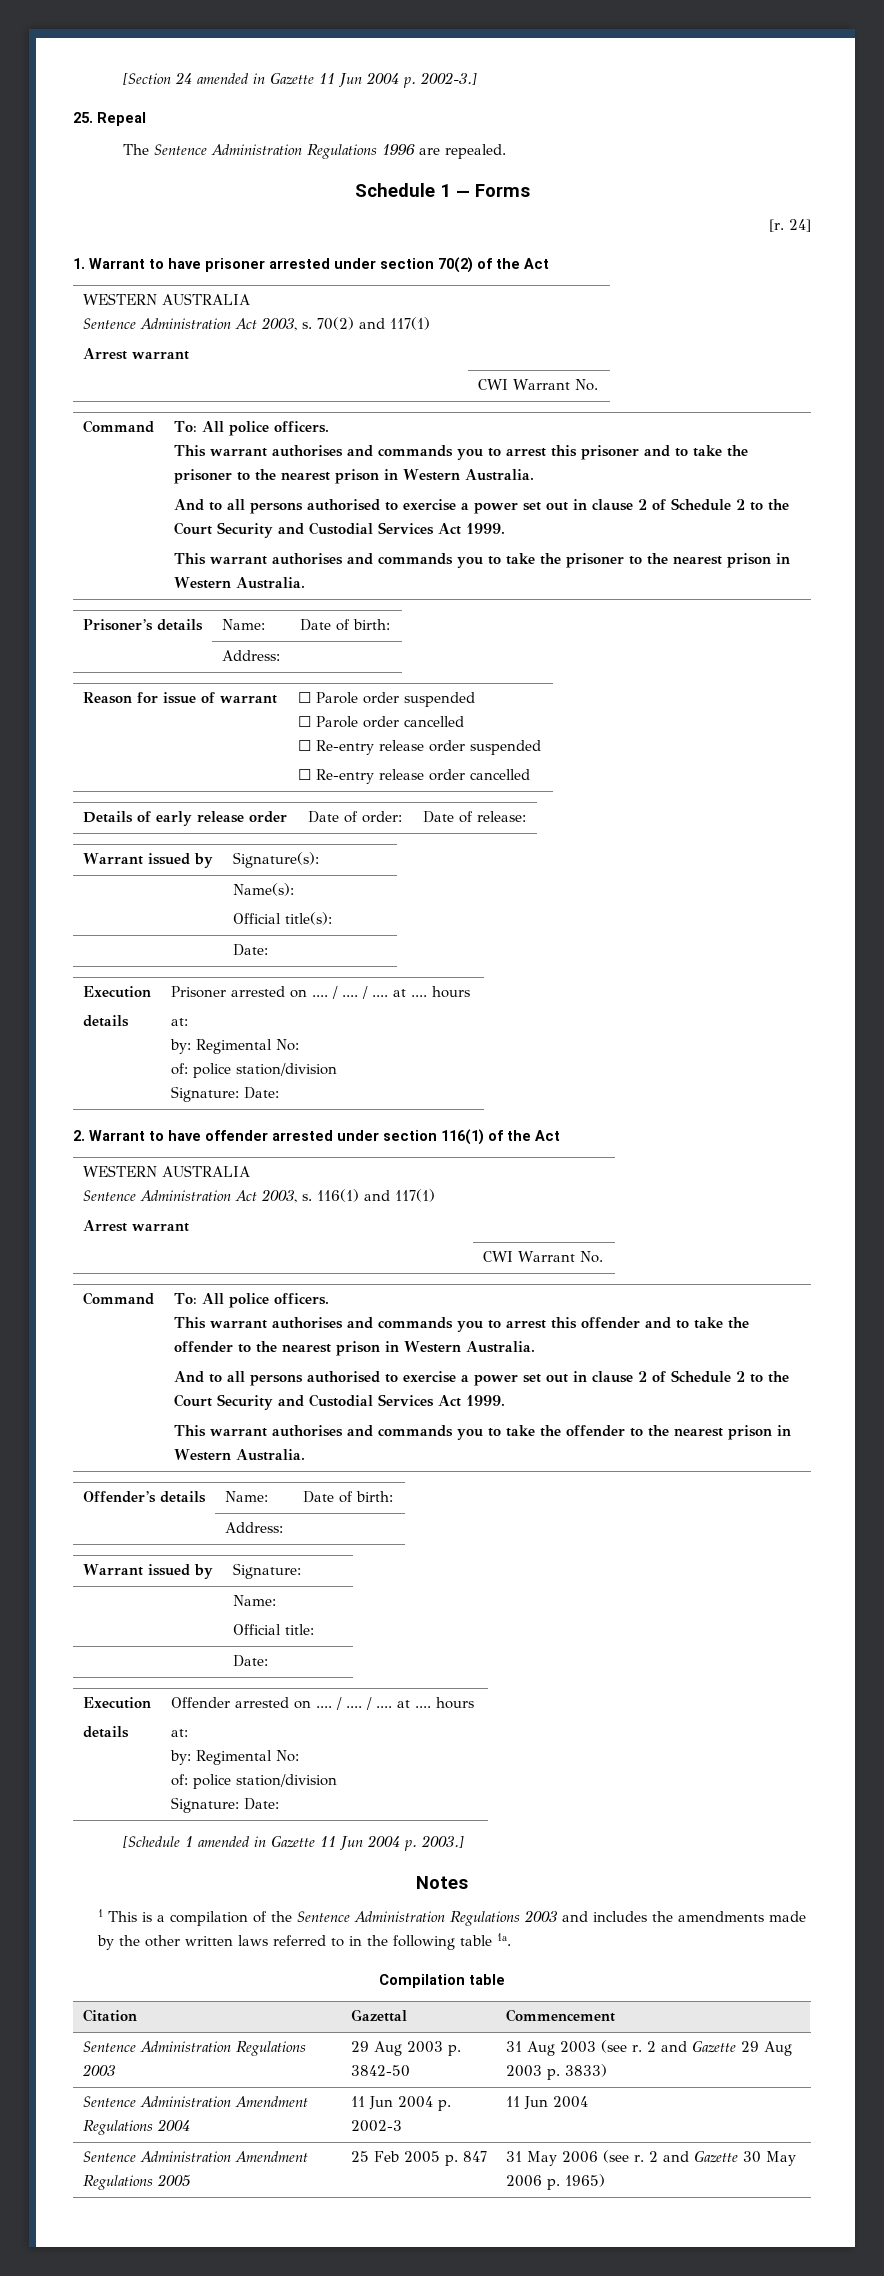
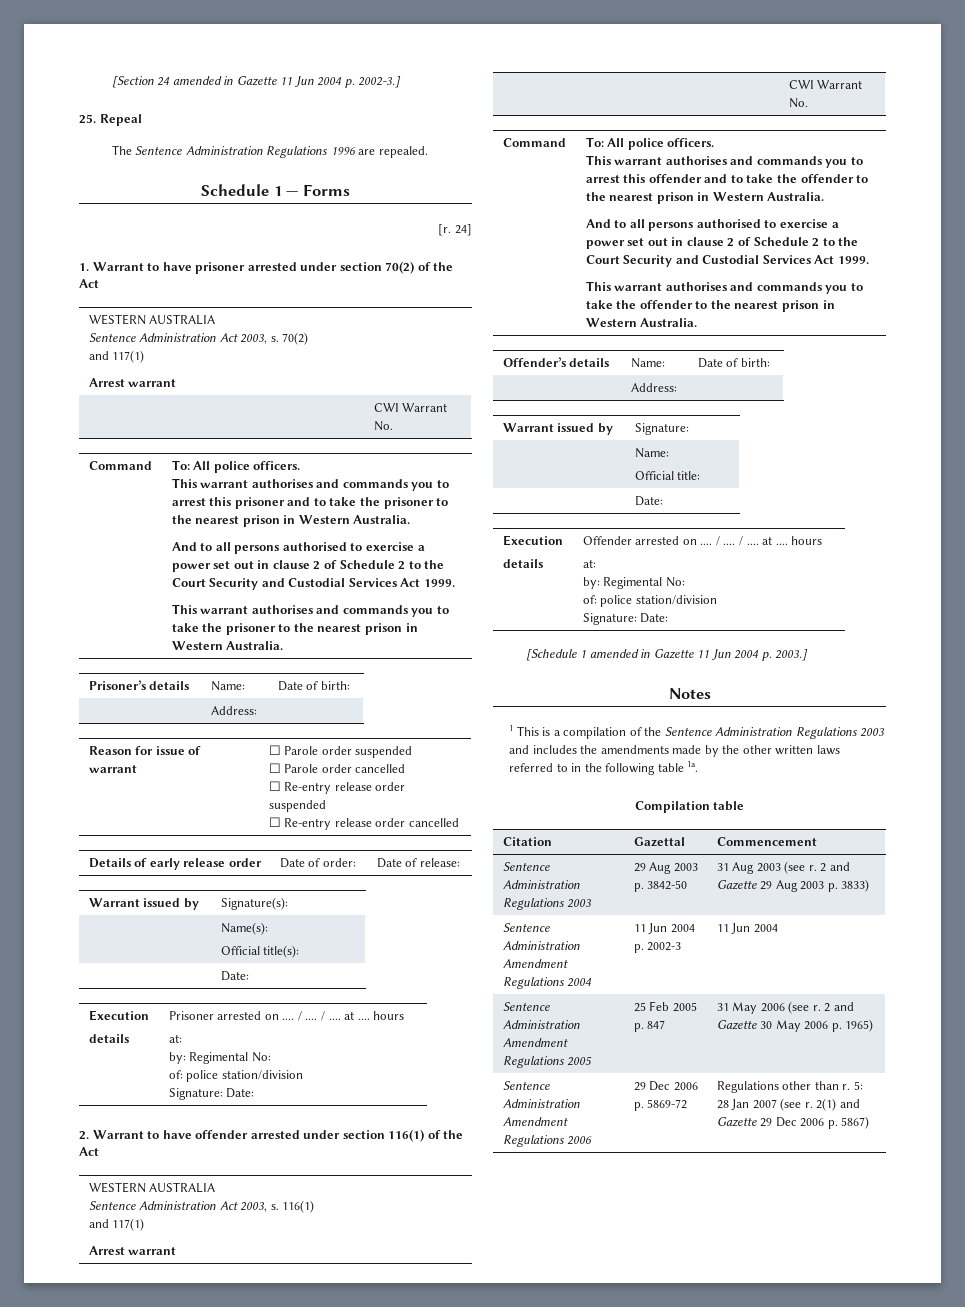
(605, 2180) none -> [502,1081,550,1090] [502,1099,580,1108] [502,1117,568,1126] [502,1135,593,1147] [633,1081,698,1091] [633,1099,688,1111] [716,1081,863,1093] [716,1098,860,1111] [716,1116,870,1129] // Sentence Administration Amendment Regulations 2006 | 29 Dec 2006 p. 5869-72 | Regulations other than r. 5: 28 Jan 2007 (see r. 2(1) and Gazette 29 Dec 2006 p. 5867)

